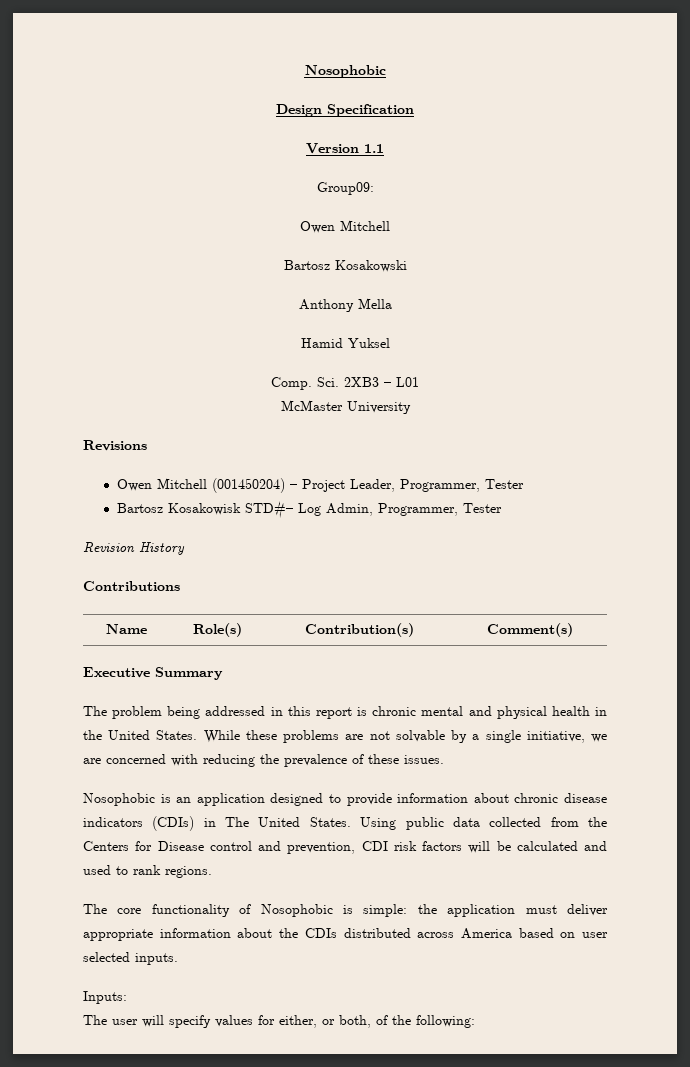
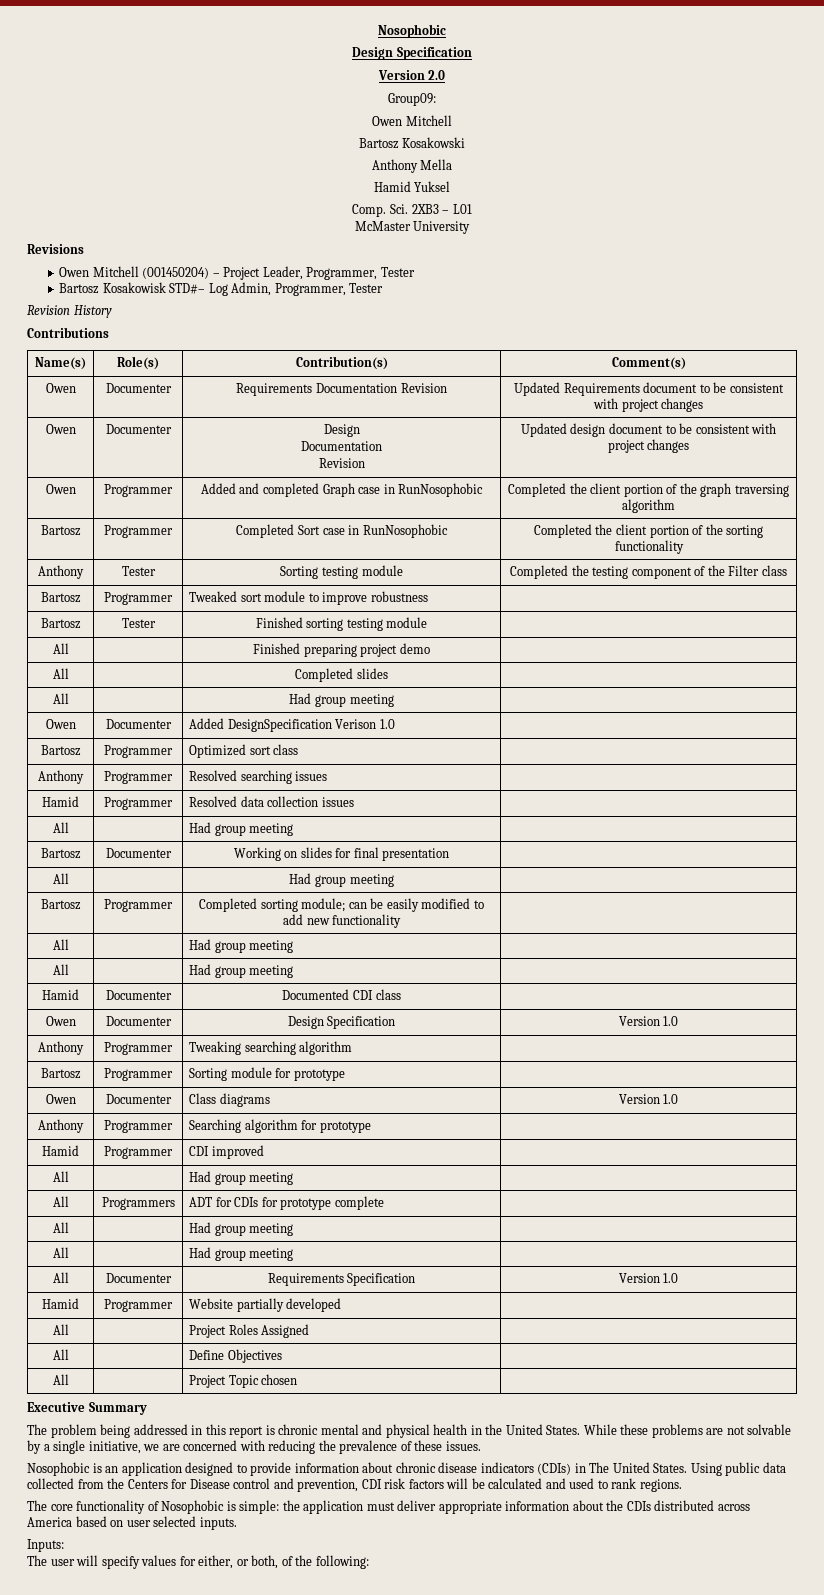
[364,144,384,153] 1.1 -> [428,70,446,80] 2.0
[105,624,147,634] Name -> [35,357,86,370] Name(s)
(573, 630) none -> [45,383,76,393] [105,383,172,393] [236,383,447,396] [514,382,784,396] [592,398,704,412] [45,424,76,434] [105,424,172,434] [323,424,360,437] [301,441,382,451] [318,458,365,468] [520,423,777,437] [607,439,690,453] [45,484,76,494] [104,484,173,497] [200,483,484,497] [508,483,789,497] [622,499,675,513] [40,525,81,536] [104,525,173,538] [236,524,448,538] [533,524,764,538] [614,540,684,554] [38,565,84,579] [121,566,156,576] [280,565,403,579] [510,565,787,579] [40,592,81,603] [104,592,173,605] [189,591,428,605] [40,618,81,629] [121,618,156,628] [255,617,428,631] [52,643,69,654] [253,643,430,657] [52,668,69,679] [295,668,388,682] [52,693,69,704] [289,693,394,707] [45,719,76,729] [105,719,172,729] [189,718,395,732] [40,745,81,756] [104,745,173,758] [189,744,299,758] [38,770,84,784] [104,771,173,784] [189,770,328,784] [42,796,79,807] [104,797,173,810] [189,796,354,807] [52,822,69,833] [189,822,294,836] [40,848,81,859] [105,848,172,858] [233,847,450,861] [52,873,69,884] [289,873,394,887] [40,899,81,910] [104,899,173,912] [199,898,484,912] [282,914,402,928] [52,939,69,950] [189,939,294,953] [52,964,69,975] [189,964,294,978] [42,989,79,1000] [105,990,172,1000] [282,989,401,1000] [45,1016,76,1026] [105,1016,172,1026] [287,1016,396,1029] [618,1016,679,1026] [38,1041,84,1055] [104,1042,173,1055] [189,1041,353,1055] [40,1068,81,1079] [104,1068,173,1081] [189,1067,345,1081] [45,1094,76,1104] [105,1094,172,1104] [189,1093,270,1107] [618,1094,679,1104] [38,1119,84,1133] [104,1120,173,1133] [189,1119,371,1133] [42,1145,79,1156] [104,1146,173,1159] [189,1145,264,1159] [52,1171,69,1182] [189,1171,294,1185] [52,1196,69,1207] [101,1197,175,1210] [189,1196,384,1210] [52,1222,69,1233] [189,1222,294,1236] [52,1247,69,1258] [189,1247,294,1261] [52,1272,69,1283] [105,1273,172,1283] [267,1273,416,1286] [618,1273,679,1283] [42,1298,79,1309] [104,1299,173,1312] [189,1298,342,1312] [52,1324,69,1335] [189,1324,310,1338] [52,1349,69,1360] [189,1349,282,1363] [52,1374,69,1385] [189,1374,298,1388] // Owen | Documenter | Requirements Documentation Revision | Updated Requirements document to be consistent with project changes // Owen | Documenter | Design // Documentation // Revision | Updated design document to be consistent with project changes // Owen | Programmer | Added and completed Graph case in RunNosophobic | Completed the client portion of the graph traversing algorithm // Bartosz | Programmer | Completed Sort case in RunNosophobic | Completed the client portion of the sorting functionality // Anthony | Tester | Sorting testing module | Completed the testing component of the Filter class // Bartosz | Programmer | Tweaked sort module to improve robustness | // Bartosz | Tester | Finished sorting testing module | // All | | Finished preparing project demo | // All | | Completed slides | // All | | Had group meeting | // Owen | Documenter | Added DesignSpecification Verison 1.0 | // Bartosz | Programmer | Optimized sort class | // Anthony | Programmer | Resolved searching issues | // Hamid | Programmer | Resolved data collection issues | // All | | Had group meeting | // Bartosz | Documenter | Working on slides for final presentation | // All | | Had group meeting | // Bartosz | Programmer | Completed sorting module; can be easily modified to add new functionality | // All | | Had group meeting | // All | | Had group meeting | // Hamid | Documenter | Documented CDI class | // Owen | Documenter | Design Specification | Version 1.0 // Anthony | Programmer | Tweaking searching algorithm | // Bartosz | Programmer | Sorting module for prototype | // Owen | Documenter | Class diagrams | Version 1.0 // Anthony | Programmer | Searching algorithm for prototype | // Hamid | Programmer | CDI improved | // All | | Had group meeting | // All | Programmers | ADT for CDIs for prototype complete | // All | | Had group meeting | // All | | Had group meeting | // All | Documenter | Requirements Specification | Version 1.0 // Hamid | Programmer | Website partially developed | // All | | Project Roles Assigned | // All | | Define Objectives | // All | | Project Topic chosen |

